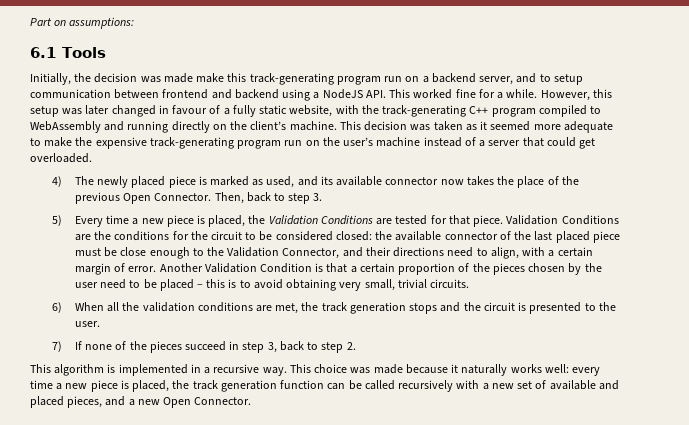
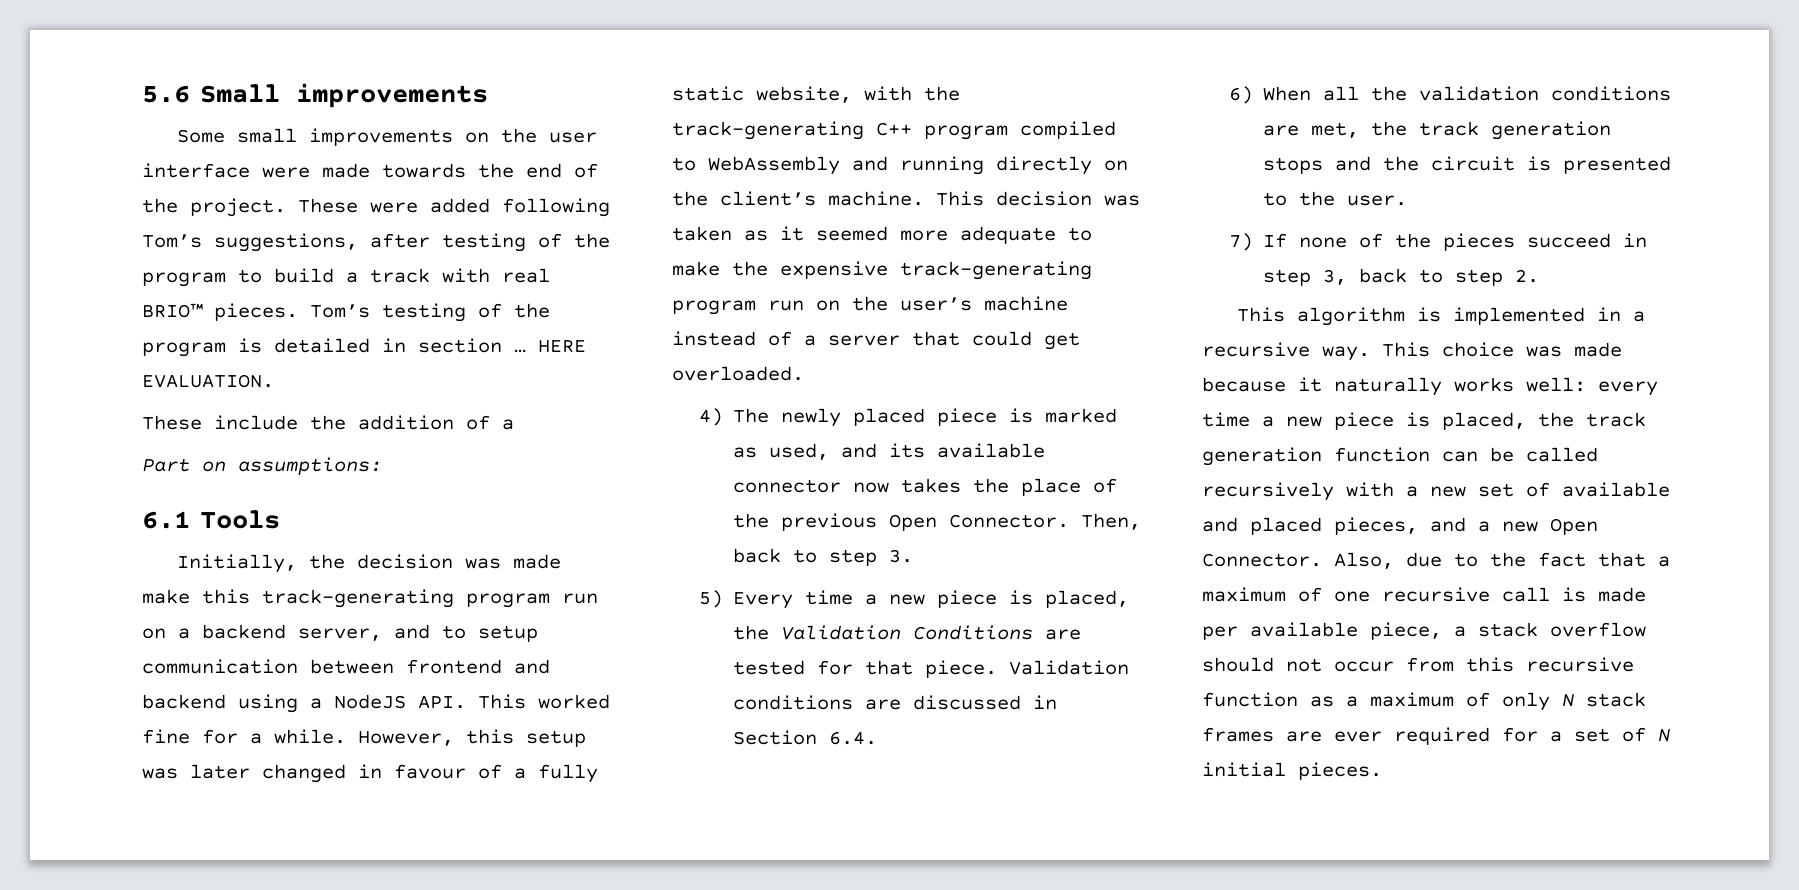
(30, 22) none -> [142,83,489,108] [177,128,598,146] [142,163,598,178] [142,198,610,217] [142,233,610,252] [142,268,550,287] [142,303,550,322] [142,338,586,357] [142,374,274,388] [142,415,514,430] 5.6 Small improvements // Some small improvements on the user interface were made towards the end of the project. These were added following Tom’s suggestions, after testing of the program to build a track with real BRIO™ pieces. Tom’s testing of the program is detailed in section … HERE EVALUATION. // These include the addition of a //
[561,215,619,225] [74,231,620,243] [74,247,593,259] [74,263,602,275] [74,279,470,291] Conditions are the conditions for the circuit to be considered closed: the available connector of the last placed piece must be close enough to the Validation Connector, and their directions need to align, with a certain margin of error. Another Validation Condition is that a certain proportion of the pieces chosen by the user need to be placed – this is to avoid obtaining very small, trivial circuits. -> [733,695,1058,710] [733,730,878,745] conditions are discussed in Section 6.4.
(252, 401) none -> [1334,552,1670,569] [1202,587,1646,602] [1202,622,1646,640] [1202,657,1634,672] [1202,692,1646,711] [1202,727,1670,745] [1202,762,1382,780] Also, due to the fact that a maximum of one recursive call is made per available piece, a stack overflow should not occur from this recursive function as a maximum of only N stack frames are ever required for a set of N initial pieces.

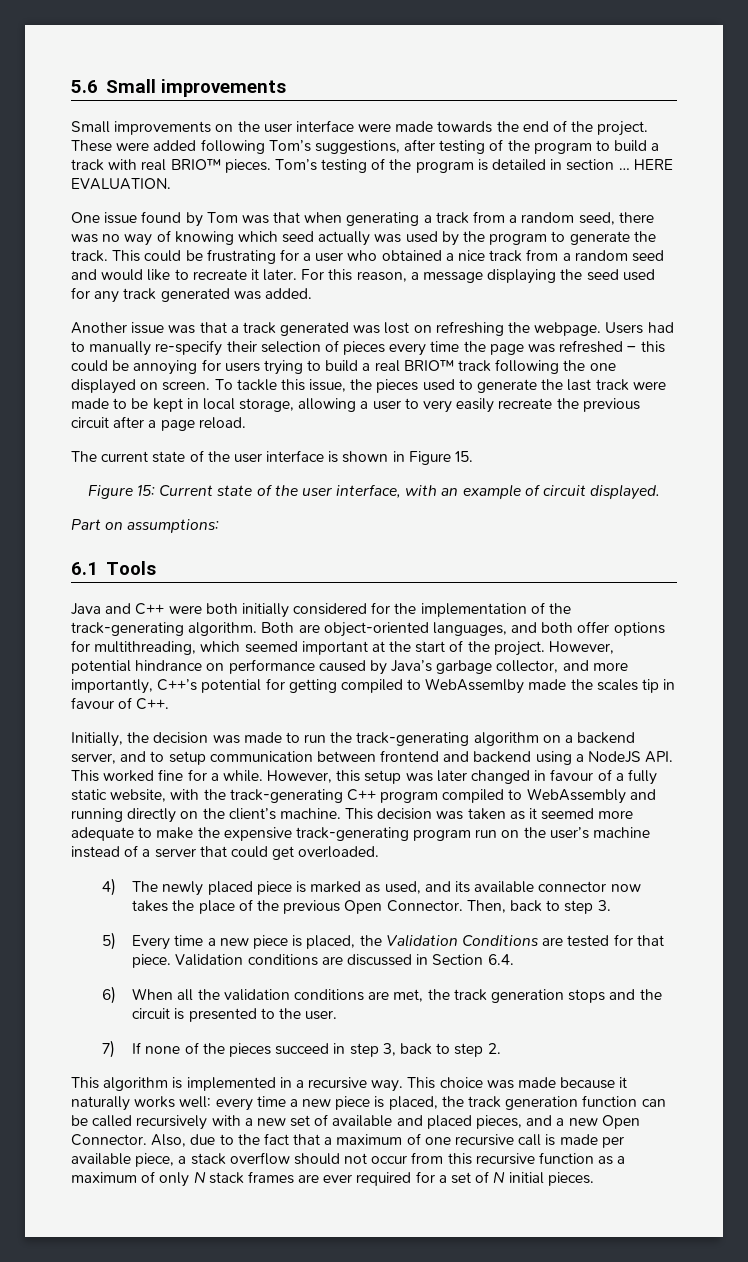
[177,128,298,143] Some small -> [71,121,110,133] Small
[142,415,514,430] These include the addition of a -> [71,211,654,227] [71,230,656,246] [71,249,664,264] [71,269,655,284] [71,287,312,303] [71,321,674,336] [71,340,665,356] [71,359,616,375] [71,379,666,394] [71,398,640,413] [71,416,246,431] [71,450,474,465] [87,484,661,500] One issue found by Tom was that when generating a track from a random seed, there was no way of knowing which seed actually was used by the program to generate the track. This could be frustrating for a user who obtained a nice track from a random seed and would like to recreate it later. For this reason, a message displaying the seed used for any track generated was added. // Another issue was that a track generated was lost on refreshing the webpage. Users had to manually re-specify their selection of pieces every time the page was refreshed – this could be annoying for users trying to build a real BRIO™ track following the one displayed on screen. To tackle this issue, the pieces used to generate the last track were made to be kept in local storage, allowing a user to very easily recreate the previous circuit after a page reload. // The current state of the user interface is shown in Figure 15. // Figure 15: Current state of the user interface, with an example of circuit displayed.
(281, 519) none -> [71,602,572,618] [71,621,665,637] [71,640,615,656] [71,659,628,675] [71,678,676,694] [71,697,170,710] // Java and C++ were both initially considered for the implementation of the track-generating algorithm. Both are object-oriented languages, and both offer options for multithreading, which seemed important at the start of the project. However, potential hindrance on performance caused by Java’s garbage collector, and more importantly, C++’s potential for getting compiled to WebAssemlby made the scales tip in favour of C++.
[142,589,598,608] make this track-generating program run -> [285,732,539,746] to run the track-generating algorithm

